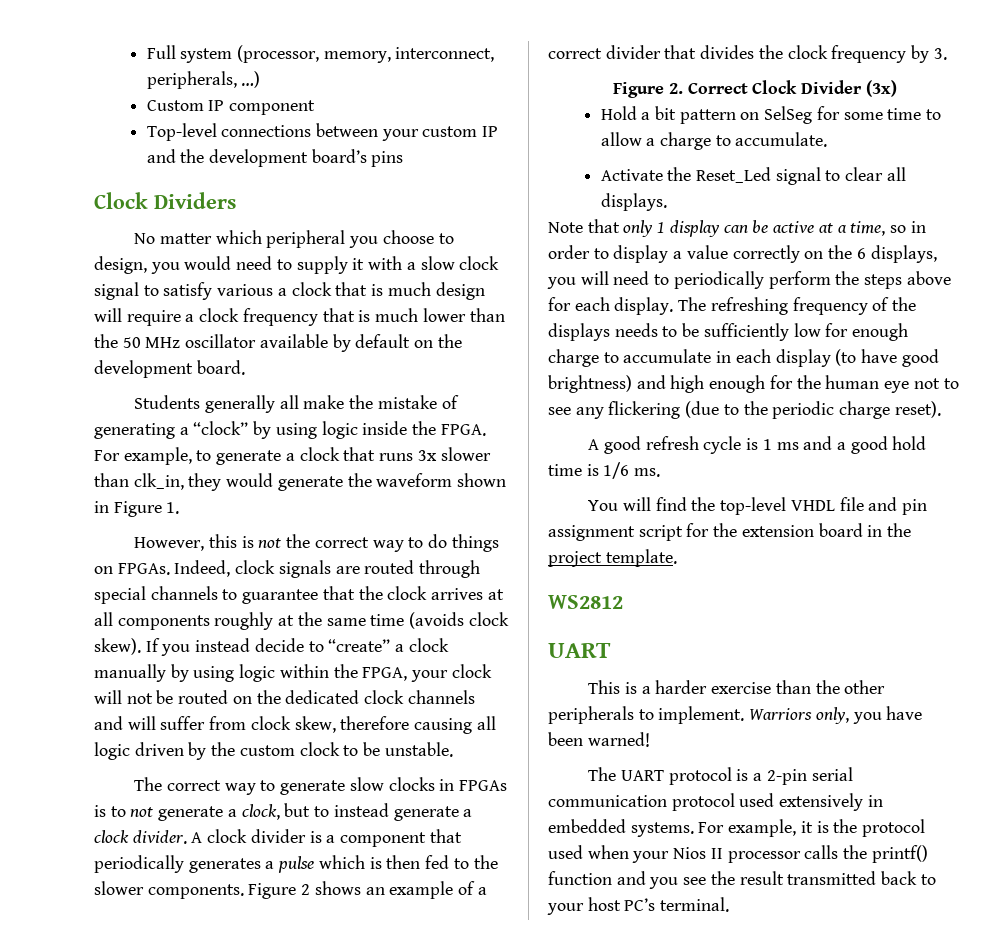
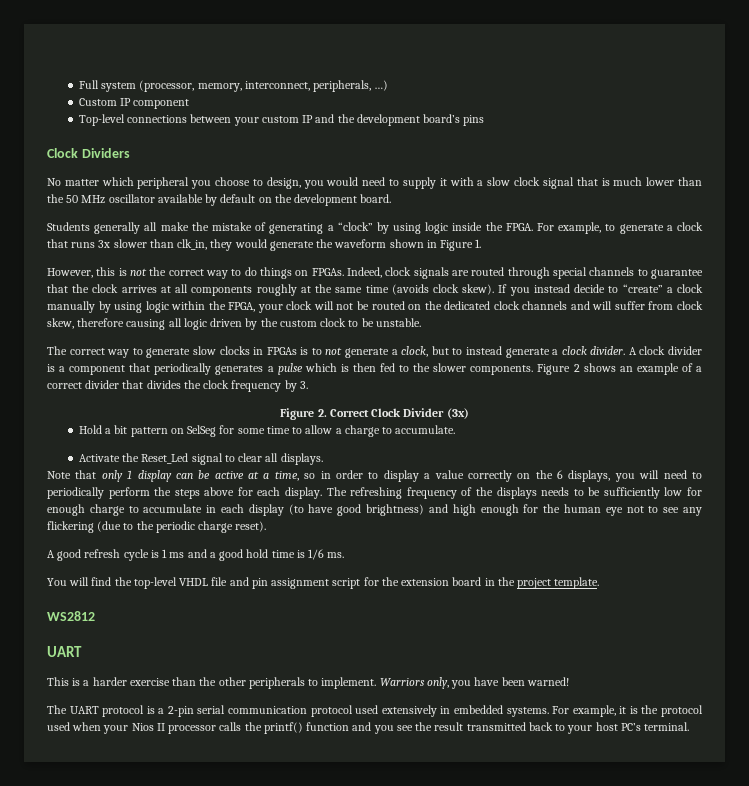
[143,282,485,300] [94,308,318,326] to satisfy various a clock that is much design will require a clock frequency -> (574, 183) none

